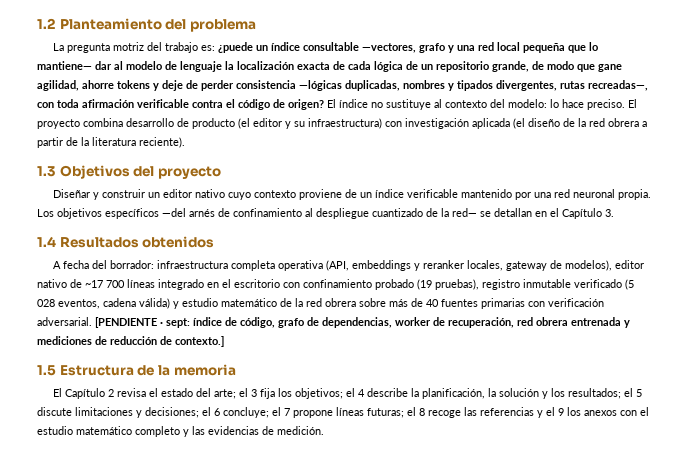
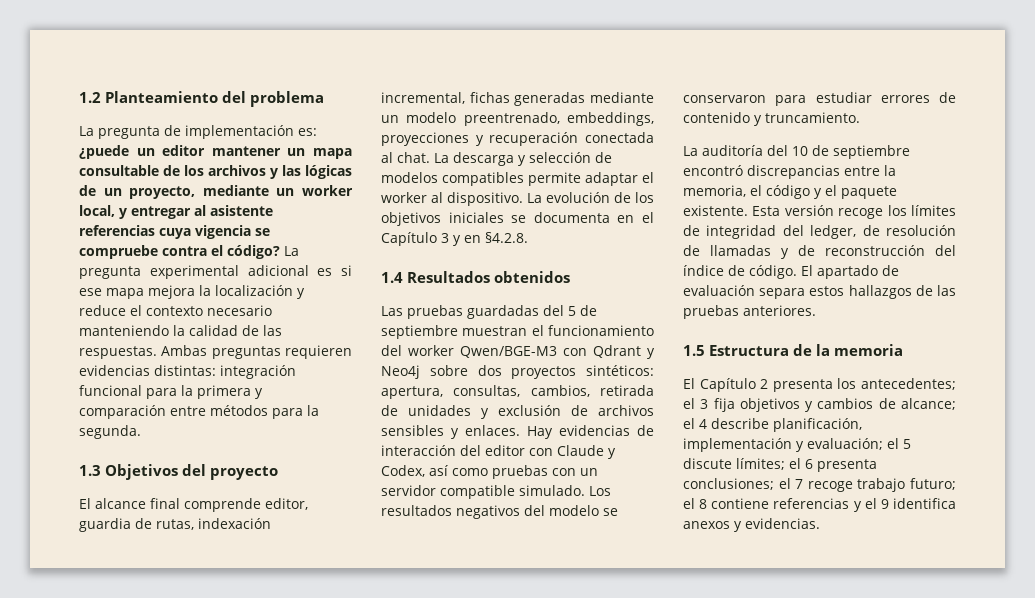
[112,42,598,53] [37,61,622,72] [37,80,648,91] [37,99,637,110] [37,118,647,129] [37,137,185,148] [37,165,221,179] [52,189,651,200] [37,208,614,219] [37,236,215,248] [52,260,644,271] [37,279,634,290] [37,298,604,309] [37,317,630,328] [37,336,224,347] motriz del trabajo es: ¿puede un índice consultable —vectores, grafo y una red local pequeña que lo mantiene— dar al modelo de lenguaje la localización exacta de cada lógica de un repositorio grande, de modo que gane agilidad, ahorre tokens y deje de perder consistencia —lógicas duplicadas, nombres y tipados divergentes, rutas recreadas—, con toda afirmación verificable contra el código de origen? El índice no sustituye al contexto del modelo: lo hace preciso. El proyecto combina desarrollo de producto (el editor y su infraestructura) con investigación aplicada (el diseño de la red obrera a partir de la literatura reciente). // 1.3 Objetivos del proyecto // Diseñar y construir un editor nativo cuyo contexto proviene de un índice verificable mantenido por una red neuronal propia. Los objetivos específicos —del arnés de confinamiento al despliegue cuantizado de la red— se detallan en el Capítulo 3. // 1.4 Resultados obtenidos // A fecha del borrador: infraestructura completa operativa (API, embeddings y reranker locales, gateway de modelos), editor nativo de ~17 700 líneas integrado en el escritorio con confinamiento probado (19 pruebas), registro inmutable verificado (5 028 eventos, cadena válida) y estudio matemático de la red obrera sobre más de 40 fuentes primarias con verificación adversarial. [PENDIENTE · sept: índice de código, grafo de dependencias, worker de recuperación, red obrera entrenada y mediciones de reducción de contexto.] -> [164,125,317,139] [79,145,352,159] [79,165,352,179] [79,185,353,199] [79,205,273,219] [79,225,270,239] [79,245,299,259] [79,265,352,279] [79,285,305,299] [79,305,272,316] [79,325,282,336] [79,345,352,359] [79,365,296,379] [79,385,263,399] [79,405,319,419] [79,425,141,439] [79,464,279,480] [79,498,308,512] [79,518,271,532] [381,92,654,106] [381,112,654,126] [381,132,654,146] [381,152,612,166] [381,172,654,186] [381,192,654,206] [381,212,654,226] [381,232,528,246] [381,271,571,283] [381,305,597,319] [381,325,654,339] [381,345,655,359] [381,365,654,379] [381,385,654,399] [381,405,654,419] [381,425,654,439] [381,445,616,459] [381,465,598,479] [381,485,611,499] [381,505,618,519] [683,92,956,106] [683,112,860,126] [683,145,910,159] [683,165,896,179] [683,185,897,199] [683,205,956,219] [683,225,956,239] [683,245,956,259] [683,265,899,279] [683,285,956,299] [683,305,816,319] de implementación es: ¿puede un editor mantener un mapa consultable de los archivos y las lógicas de un proyecto, mediante un worker local, y entregar al asistente referencias cuya vigencia se compruebe contra el código? La pregunta experimental adicional es si ese mapa mejora la localización y reduce el contexto necesario manteniendo la calidad de las respuestas. Ambas preguntas requieren evidencias distintas: integración funcional para la primera y comparación entre métodos para la segunda. // 1.3 Objetivos del proyecto // El alcance final comprende editor, guardia de rutas, indexación incremental, fichas generadas mediante un modelo preentrenado, embeddings, proyecciones y recuperación conectada al chat. La descarga y selección de modelos compatibles permite adaptar el worker al dispositivo. La evolución de los objetivos iniciales se documenta en el Capítulo 3 y en §4.2.8. // 1.4 Resultados obtenidos // Las pruebas guardadas del 5 de septiembre muestran el funcionamiento del worker Qwen/BGE-M3 con Qdrant y Neo4j sobre dos proyectos sintéticos: apertura, consultas, cambios, retirada de unidades y exclusión de archivos sensibles y enlaces. Hay evidencias de interacción del editor con Claude y Codex, así como pruebas con un servidor compatible simulado. Los resultados negativos del modelo se conservaron para estudiar errores de contenido y truncamiento. // La auditoría del 10 de septiembre encontró discrepancias entre la memoria, el código y el paquete existente. Esta versión recoge los límites de integridad del ledger, de resolución de llamadas y de reconstrucción del índice de código. El apartado de evaluación separa estos hallazgos de las pruebas anteriores.
[116,388,642,399] [37,407,649,418] [37,426,324,437] revisa el estado del arte; el 3 fija los objetivos; el 4 describe la planificación, la solución y los resultados; el 5 discute limitaciones y decisiones; el 6 concluye; el 7 propone líneas futuras; el 8 recoge las referencias y el 9 los anexos con el estudio matemático completo y las evidencias de medición. -> [772,378,956,392] [683,398,956,412] [683,418,862,432] [683,438,911,452] [683,458,877,472] [683,478,956,492] [683,498,956,512] [683,518,820,532] presenta los antecedentes; el 3 fija objetivos y cambios de alcance; el 4 describe planificación, implementación y evaluación; el 5 discute límites; el 6 presenta conclusiones; el 7 recoge trabajo futuro; el 8 contiene referencias y el 9 identifica anexos y evidencias.

